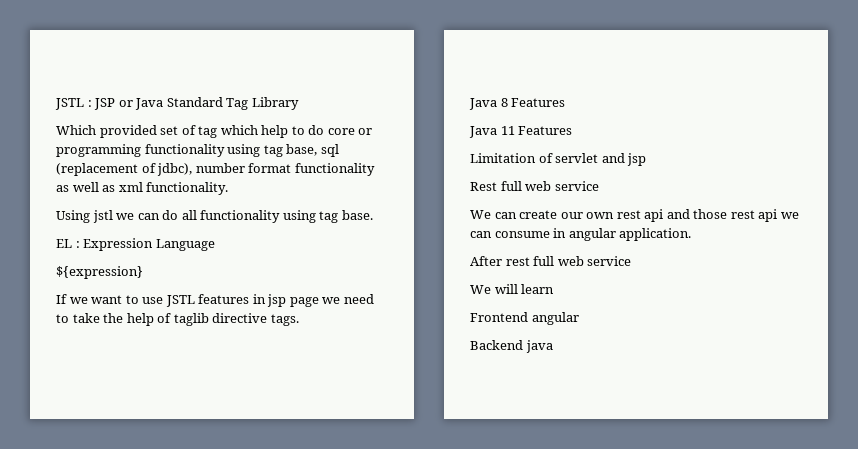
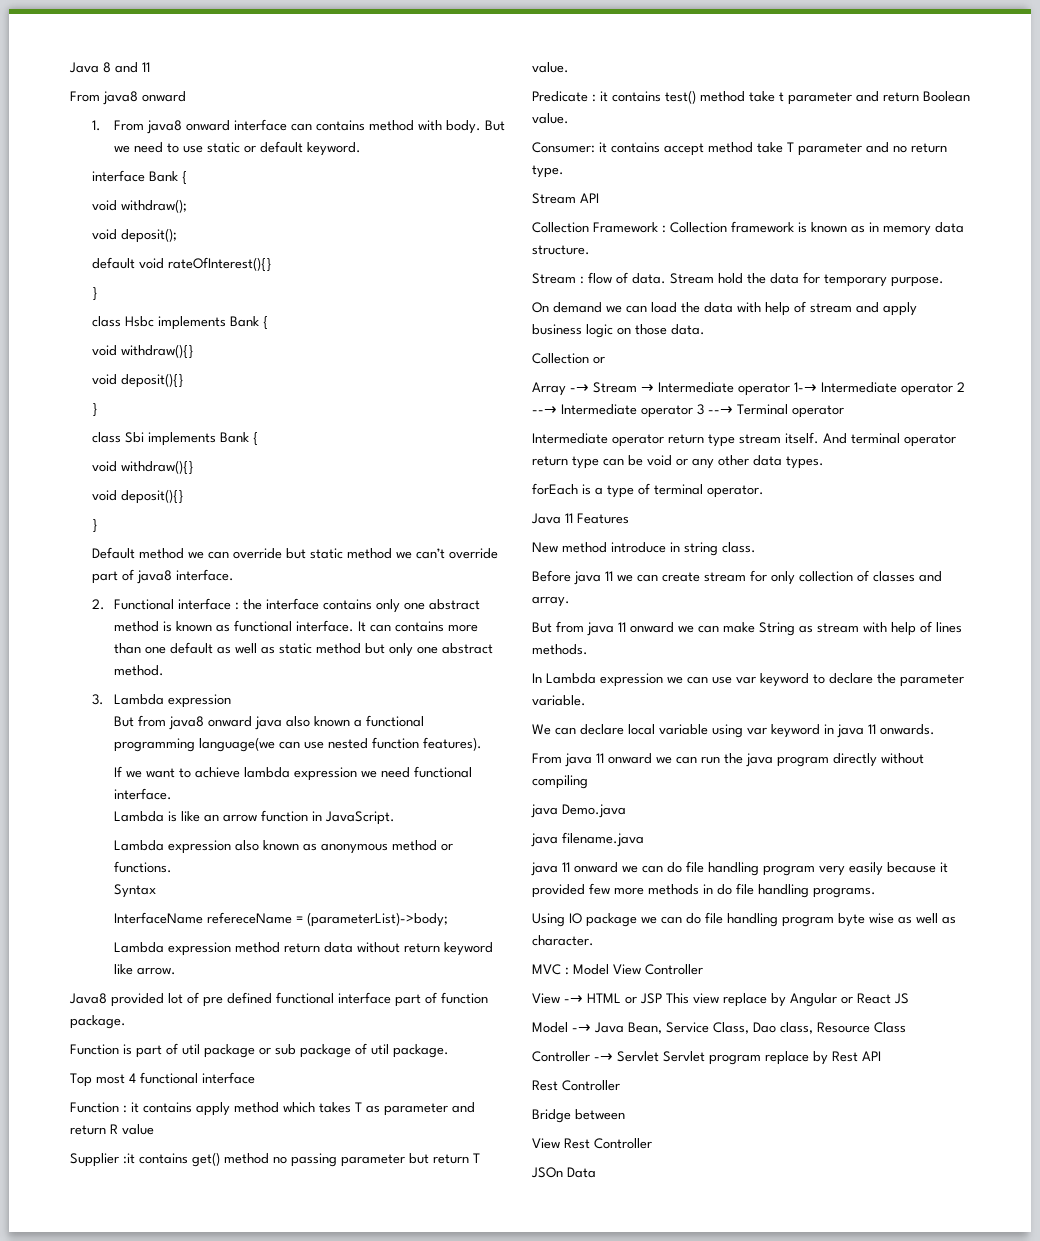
[55,97,299,110] [56,125,373,138] [56,144,339,157] [56,163,375,176] [56,182,229,195] [56,210,373,223] [56,238,215,251] [56,266,143,279] [56,294,374,307] [56,313,299,326] [469,98,566,110] [469,126,573,138] [470,153,647,166] [470,181,599,191] [470,209,799,222] [470,228,692,241] [470,256,632,266] [470,284,555,294] [470,312,579,325] [470,340,553,353] JSTL : JSP or Java Standard Tag Library // Which provided set of tag which help to do core or programming functionality using tag base, sql (replacement of jdbc), number format functionality as well as xml functionality. // Using jstl we can do all functionality using tag base. // EL : Expression Language // ${expression} // If we want to use JSTL features in jsp page we need to take the help of taglib directive tags. // Java 8 Features // Java 11 Features // Limitation of servlet and jsp // Rest full web service // We can create our own rest api and those rest api we can consume in angular application. // After rest full web service // We will learn // Frontend angular // Backend java -> [69,62,150,73] [70,91,186,105] [92,119,506,134] [114,141,362,156] [92,170,188,185] [92,199,188,213] [92,228,178,243] [92,257,273,272] [92,287,99,301] [92,316,269,330] [92,344,195,359] [92,373,185,388] [92,403,99,417] [92,432,259,446] [92,460,195,475] [92,489,185,504] [92,519,99,533] [92,547,499,559] [92,569,235,584] [92,598,481,613] [114,620,479,632] [114,642,494,657] [114,665,165,676] [92,694,232,708] [114,715,425,730] [114,737,483,752] [114,766,473,781] [114,788,173,800] [114,810,396,825] [114,840,454,854] [114,861,173,873] [114,884,157,898] [114,912,449,927] [114,942,494,956] [114,964,177,975] [69,992,488,1007] [70,1015,126,1029] [70,1043,449,1058] [70,1072,255,1087] [70,1102,475,1116] [70,1124,154,1135] [70,1152,480,1167] [532,62,569,73] [532,90,970,105] [532,113,569,124] [532,142,947,156] [532,165,564,178] [532,193,599,204] [532,221,964,236] [532,245,590,255] [532,272,944,287] [532,301,917,316] [532,324,705,338] [532,353,605,364] [532,382,965,396] [532,404,844,418] [532,432,956,447] [532,455,824,469] [532,483,764,498] [531,513,629,524] [532,542,756,556] [532,570,942,585] [532,596,570,607] [532,621,962,636] [532,644,588,655] [532,673,964,687] [532,695,586,706] [532,724,935,738] [532,753,924,767] [532,775,588,789] [531,804,626,818] [531,832,644,847] [531,861,948,876] [532,883,876,898] [532,912,956,927] [532,935,594,946] [532,964,703,975] [532,993,909,1007] [532,1022,906,1034] [532,1051,881,1065] [532,1080,620,1091] [532,1109,625,1123] [532,1138,652,1149] [531,1167,596,1178] Java 8 and 11 // From java8 onward // 1. From java8 onward interface can contains method with body. But we need to use static or default keyword. // interface Bank { // void withdraw(); // void deposit(); // default void rateOfInterest(){} // } // class Hsbc implements Bank { // void withdraw(){} // void deposit(){} // } // class Sbi implements Bank { // void withdraw(){} // void deposit(){} // } // Default method we can override but static method we can’t override part of java8 interface. // 2. Functional interface : the interface contains only one abstract method is known as functional interface. It can contains more than one default as well as static method but only one abstract method. // 3. Lambda expression // But from java8 onward java also known a functional programming language(we can use nested function features). // If we want to achieve lambda expression we need functional interface. // Lambda is like an arrow function in JavaScript. // Lambda expression also known as anonymous method or functions. // Syntax // InterfaceName refereceName = (parameterList)->body; // Lambda expression method return data without return keyword like arrow. // Java8 provided lot of pre defined functional interface part of function package. // Function is part of util package or sub package of util package. // Top most 4 functional interface // Function : it contains apply method which takes T as parameter and return R value // Supplier :it contains get() method no passing parameter but return T value. // Predicate : it contains test() method take t parameter and return Boolean value. // Consumer: it contains accept method take T parameter and no return type. // Stream API // Collection Framework : Collection framework is known as in memory data structure. // Stream : flow of data. Stream hold the data for temporary purpose. // On demand we can load the data with help of stream and apply business logic on those data. // Collection or // Array -→ Stream → Intermediate operator 1-→ Intermediate operator 2 --→ Intermediate operator 3 --→ Terminal operator // Intermediate operator return type stream itself. And terminal operator return type can be void or any other data types. // forEach is a type of terminal operator. // Java 11 Features // New method introduce in string class. // Before java 11 we can create stream for only collection of classes and array. // But from java 11 onward we can make String as stream with help of lines methods. // In Lambda expression we can use var keyword to declare the parameter variable. // We can declare local variable using var keyword in java 11 onwards. // From java 11 onward we can run the java program directly without compiling // java Demo.java // java filename.java // java 11 onward we can do file handling program very easily because it provided few more methods in do file handling programs. // Using IO package we can do file handling program byte wise as well as character. // MVC : Model View Controller // View -→ HTML or JSP This view replace by Angular or React JS // Model -→ Java Bean, Service Class, Dao class, Resource Class // Controller -→ Servlet Servlet program replace by Rest API // Rest Controller // Bridge between // View Rest Controller // JSOn Data

